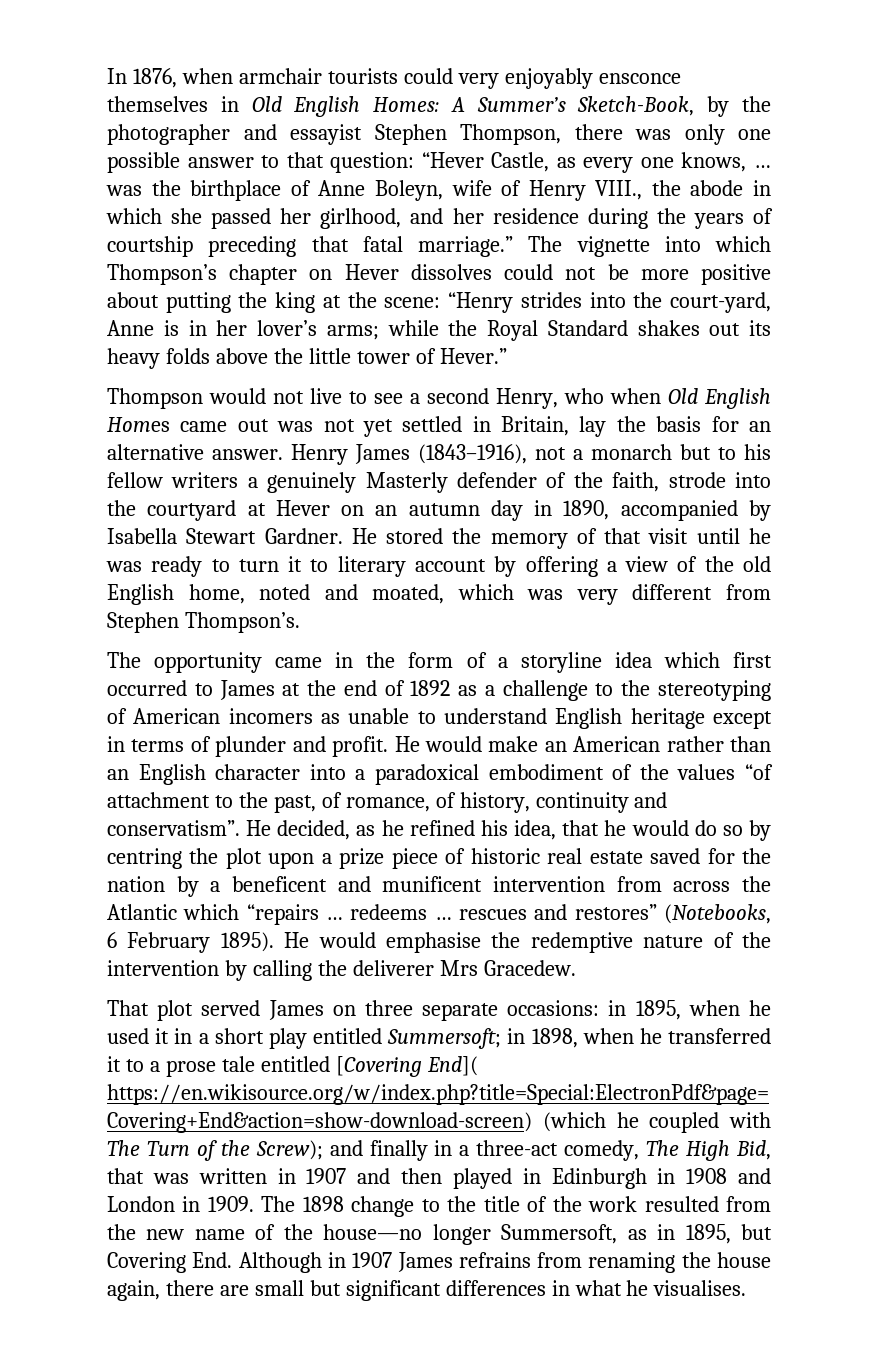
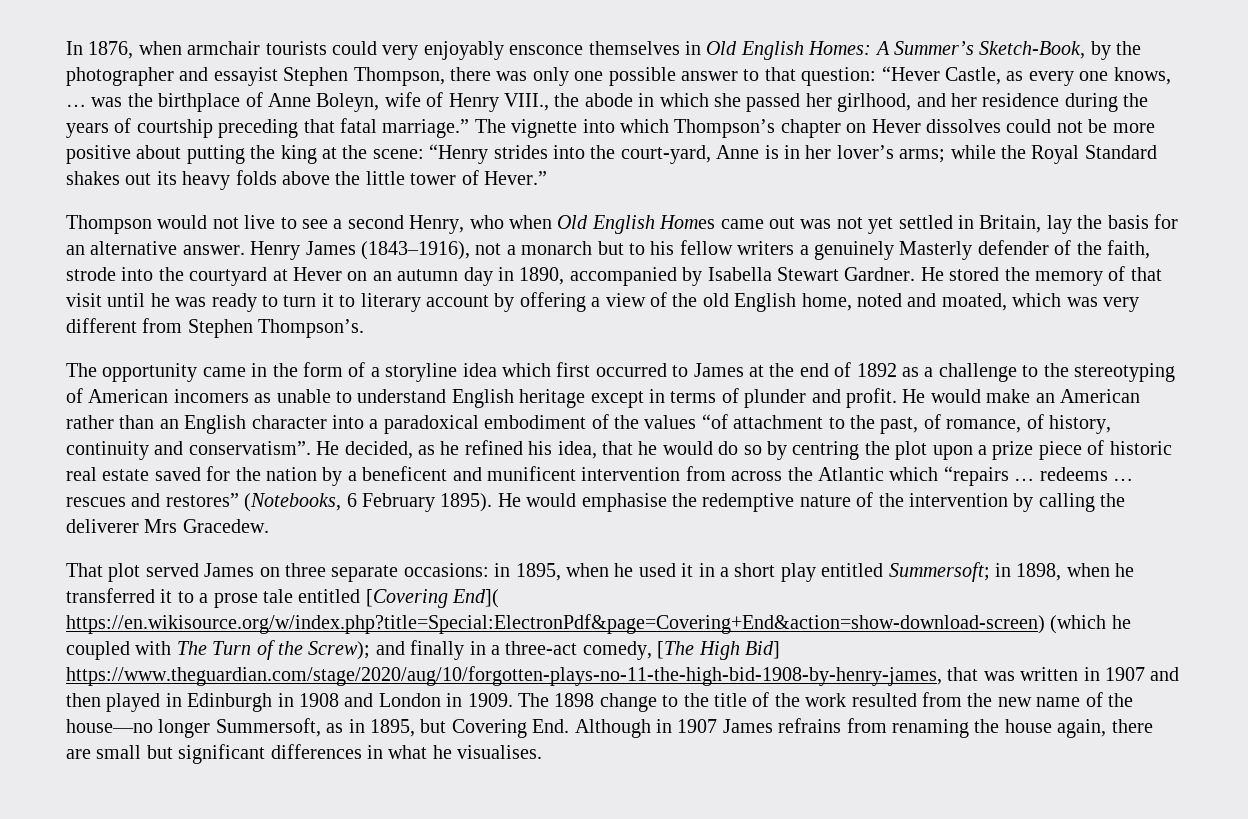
[646,1140,771,1161] The High Bid, -> [657,641,780,660] [66,666,942,686] [The High Bid] https://www.theguardian.com/stage/2020/aug/10/forgotten-plays-no-11-the-high-bid-1908-by-henry-james,

